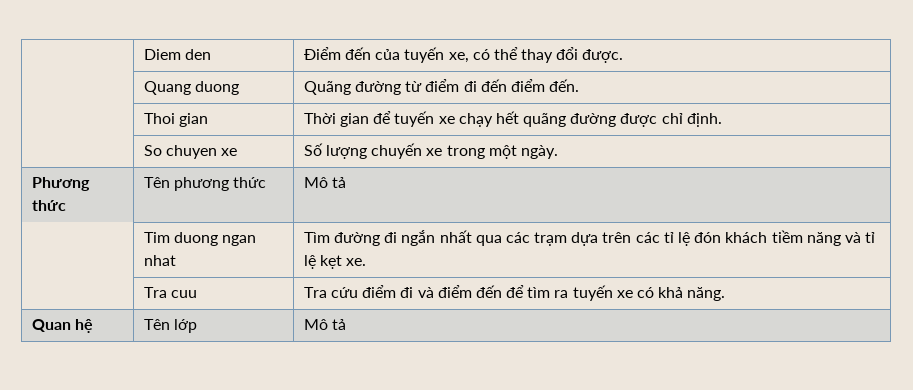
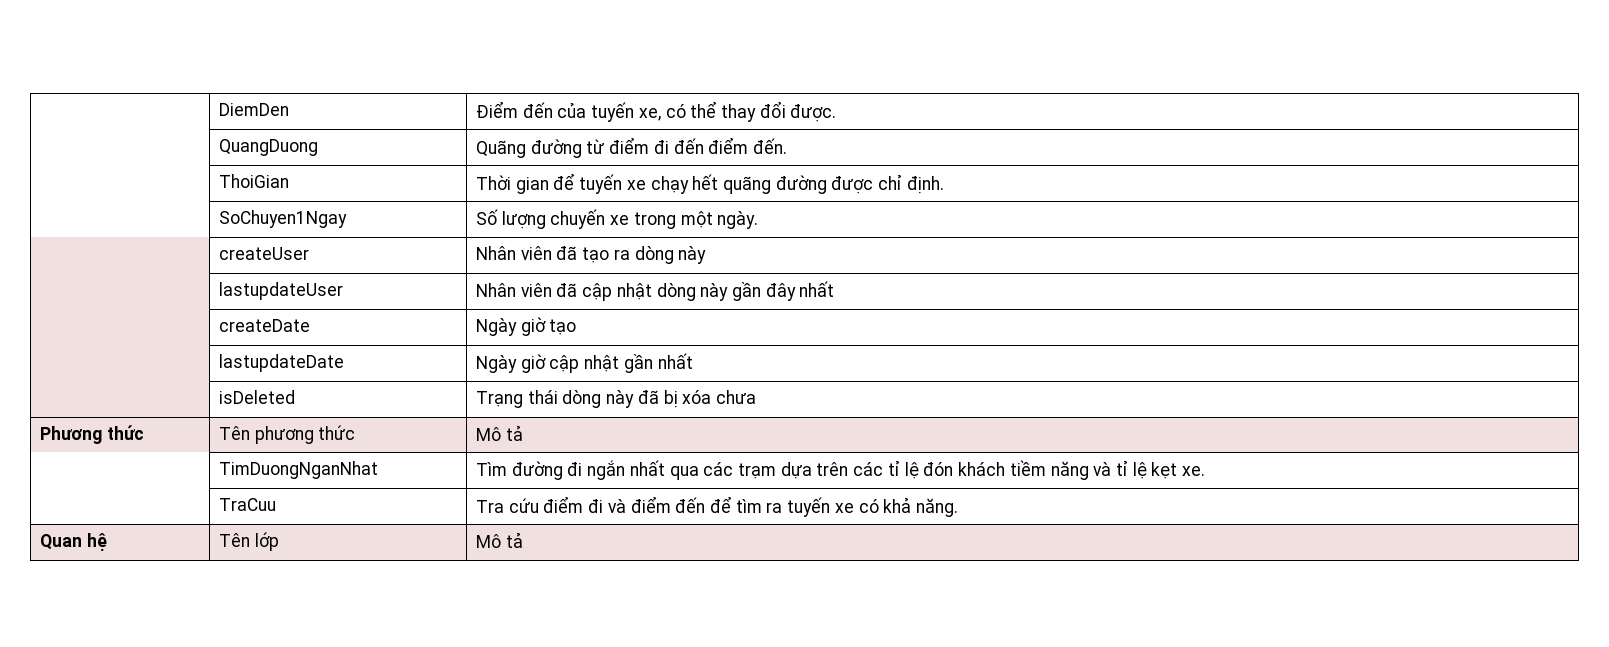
[143,49,211,60] | Diem den -> [218,103,289,116] | DiemDen
[143,81,239,95] Quang duong -> [218,139,318,156] QuangDuong
[143,113,208,127] Thoi gian -> [218,174,289,188] ThoiGian
[143,145,238,159] So chuyen xe -> [218,210,347,228] SoChuyen1Ngay
(558, 152) none -> [218,247,309,260] [475,246,707,264] [218,282,343,300] [475,281,835,301] [218,319,310,332] [475,317,577,336] [218,354,344,372] [475,353,693,373] [218,390,295,404] [475,390,757,408] // | createUser | Nhân viên đã tạo ra dòng này // | lastupdateUser | Nhân viên đã cập nhật dòng này gần đây nhất // | createDate | Ngày giờ tạo // | lastupdateDate | Ngày giờ cập nhật gần nhất // | isDeleted | Trạng thái dòng này đã bị xóa chưa
[143,232,257,246] [143,255,176,266] Tim duong ngan nhat -> [218,461,378,479] TimDuongNganNhat
[143,287,197,298] Tra cuu -> [218,498,276,511] TraCuu

